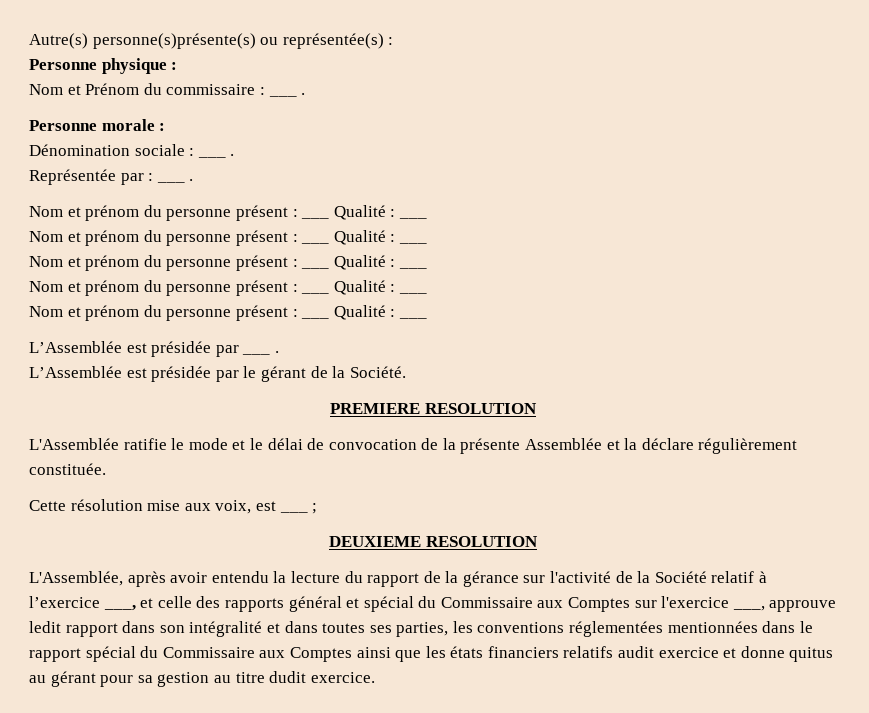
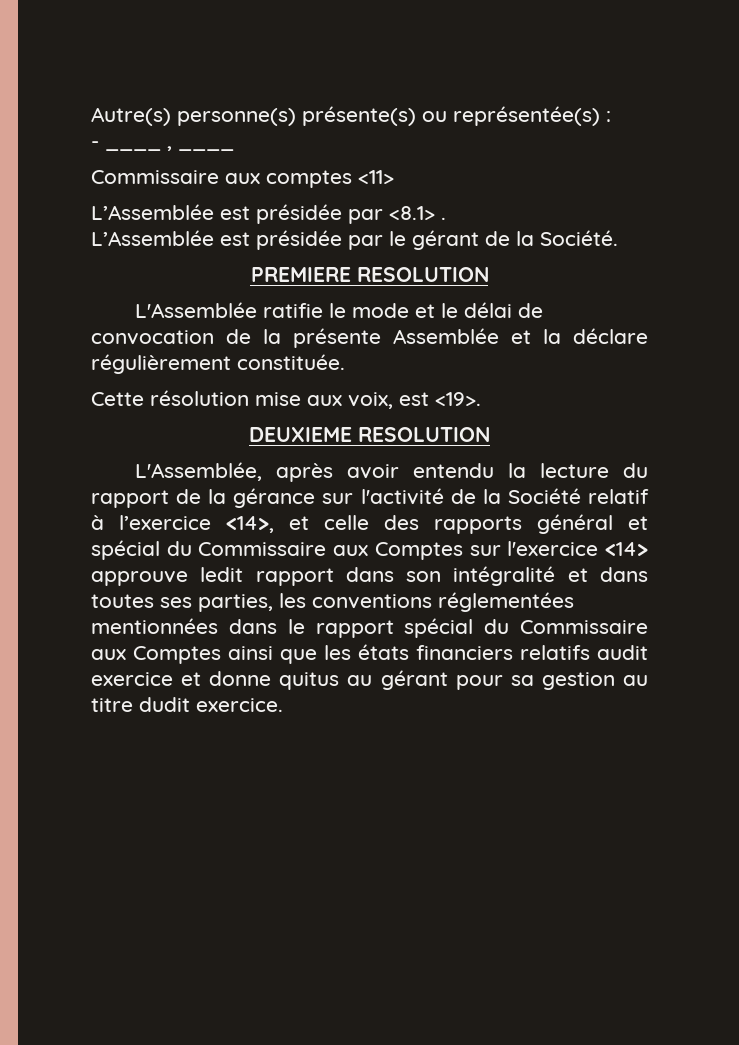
[92,33,256,49] personne(s)présente(s) -> [177,106,416,126] personne(s) présente(s)
[29,58,178,74] [29,83,265,95] [268,95,297,97] [301,93,306,95] [29,119,166,131] [29,144,195,156] [197,156,226,158] [230,154,235,156] [29,169,154,185] [156,181,185,183] [189,179,194,181] [29,205,298,221] [301,205,396,220] [398,217,427,219] [29,230,298,246] [301,230,396,245] [398,242,427,244] [29,255,298,271] [301,255,396,270] [398,267,427,269] [29,280,298,296] [301,280,396,295] [398,292,427,294] [29,305,298,321] [301,305,396,320] [398,317,427,319] [29,341,271,357] Personne physique : // Nom et Prénom du commissaire : ___ . // Personne morale : // Dénomination sociale : ___ . // Représentée par : ___ . // Nom et prénom du personne présent : ___ Qualité : ___ // Nom et prénom du personne présent : ___ Qualité : ___ // Nom et prénom du personne présent : ___ Qualité : ___ // Nom et prénom du personne présent : ___ Qualité : ___ // Nom et prénom du personne présent : ___ Qualité : ___ // L’Assemblée est présidée par ___ -> [91,141,99,148] [105,146,234,151] [91,170,394,188] [91,204,435,224] - ____ , ____ // Commissaire aux comptes <11> // L’Assemblée est présidée par <8.1>
[279,503,318,514] ___ ; -> [435,392,481,406] <19>.
[103,605,136,611] ___, -> [226,516,274,533] <14>,
[732,606,765,611] ___, -> [605,542,648,556] <14>

